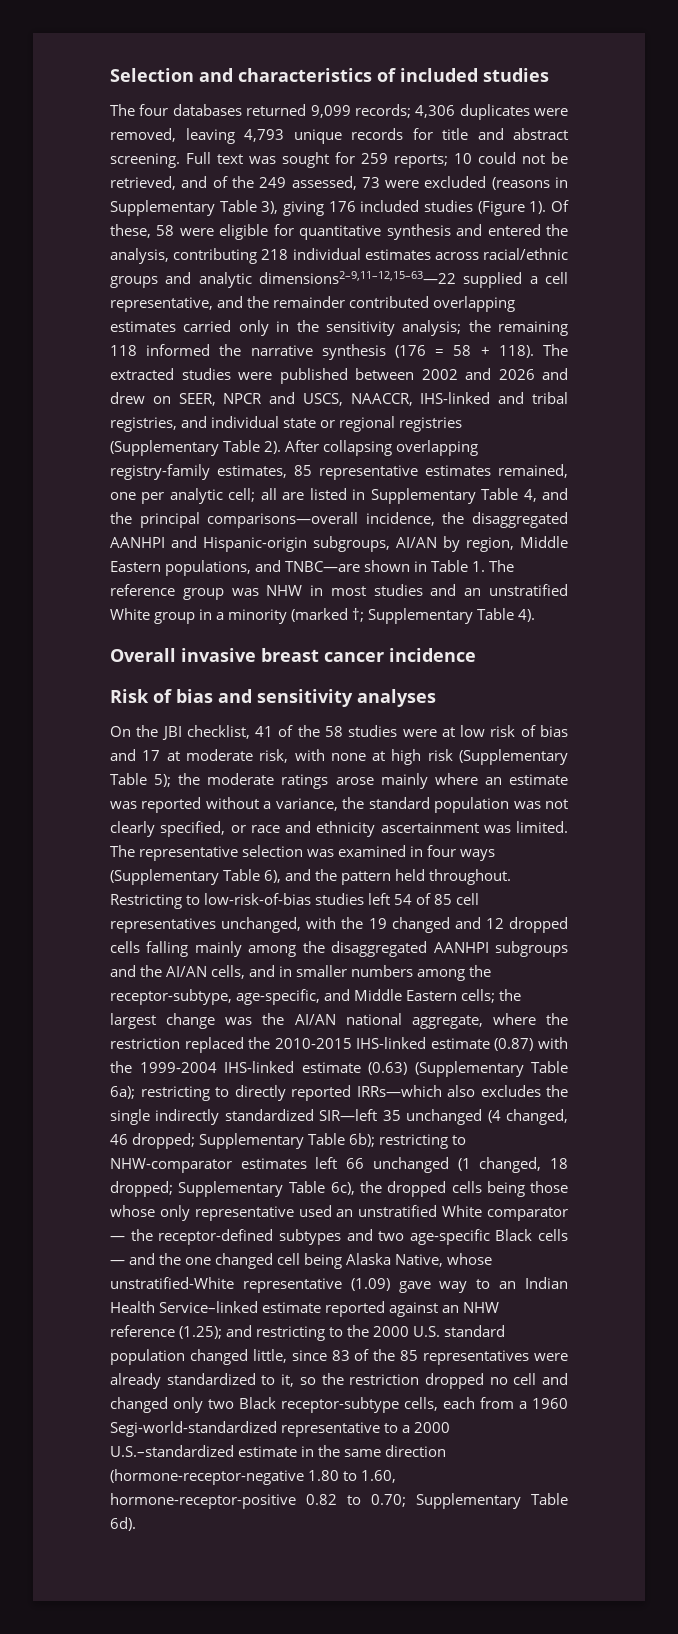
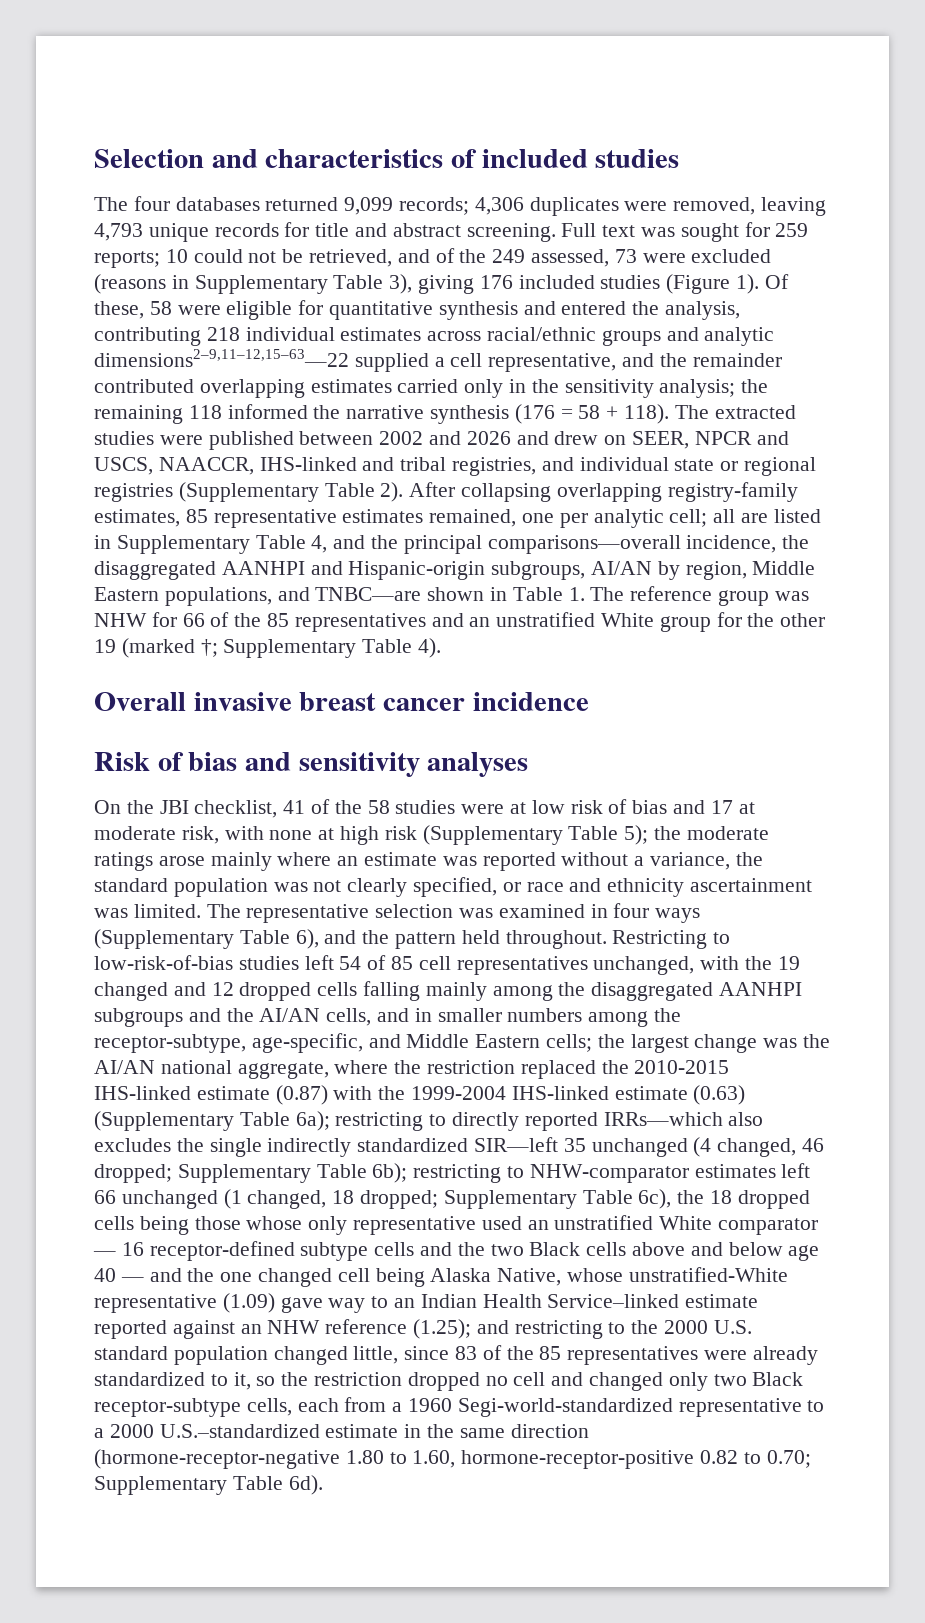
[310,584,423,596] in most studies -> [151,612,426,632] for 66 of the 85 representatives
[199,609,288,624] in a minority -> [716,612,826,627] [94,639,116,653] for the other 19
(382, 1187) none -> [710,1190,733,1204] 18
[130,1229,568,1245] the receptor-defined subtypes and two age-specific Black cells -> [121,1241,820,1261] [94,1268,116,1282] 16 receptor-defined subtype cells and the two Black cells above and below age 40

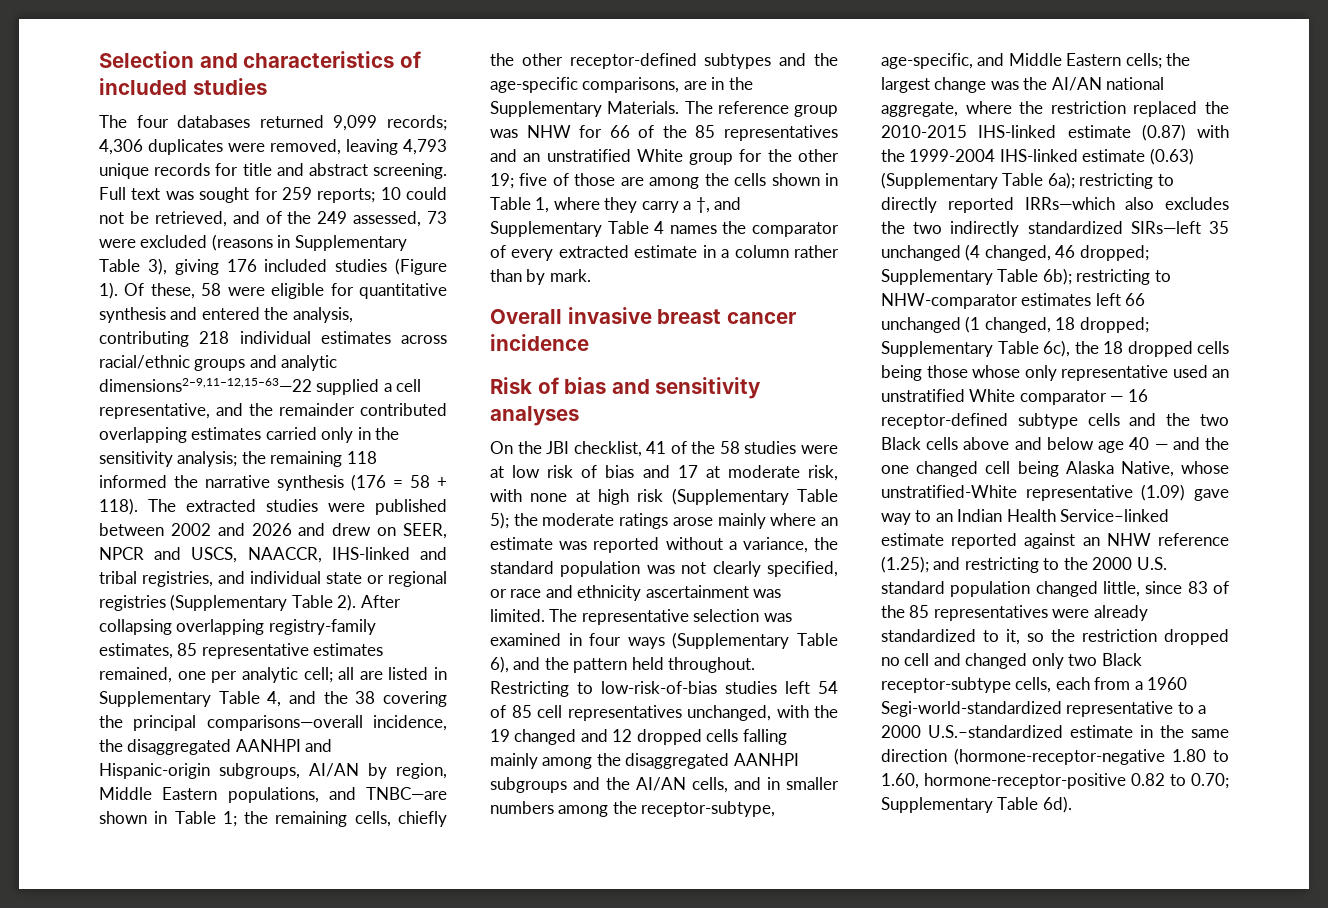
(399, 542) none -> [355,691,447,707] [99,715,123,728] 38 covering the
[568,587,585,601] 1. -> [222,811,447,827] [490,53,838,69] [490,77,753,93] [490,101,680,117] 1; the remaining cells, chiefly the other receptor-defined subtypes and the age-specific comparisons, are in the Supplementary Materials.
[94,638,442,658] 19 (marked †; Supplementary Table 4). -> [490,173,839,189] [490,197,742,213] [490,221,839,237] [490,245,839,261] [490,269,591,285] 19; five of those are among the cells shown in Table 1, where they carry a †, and Supplementary Table 4 names the comparator of every extracted estimate in a column rather than by mark.
[209,1138,262,1157] single -> [913,222,943,234] two
[474,1137,559,1152] SIR—left -> [1130,221,1201,234] SIRs—left

